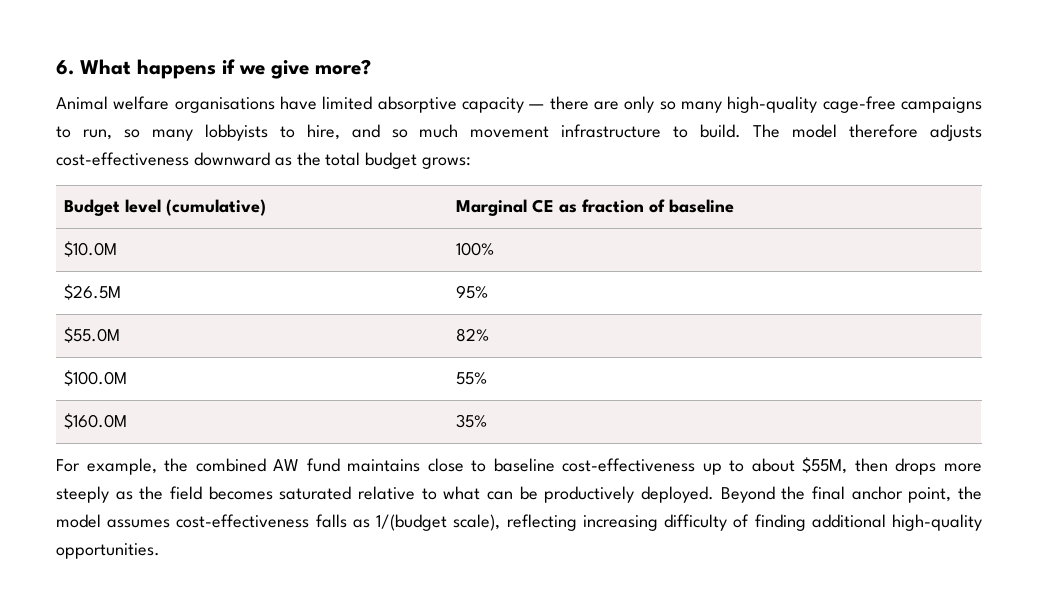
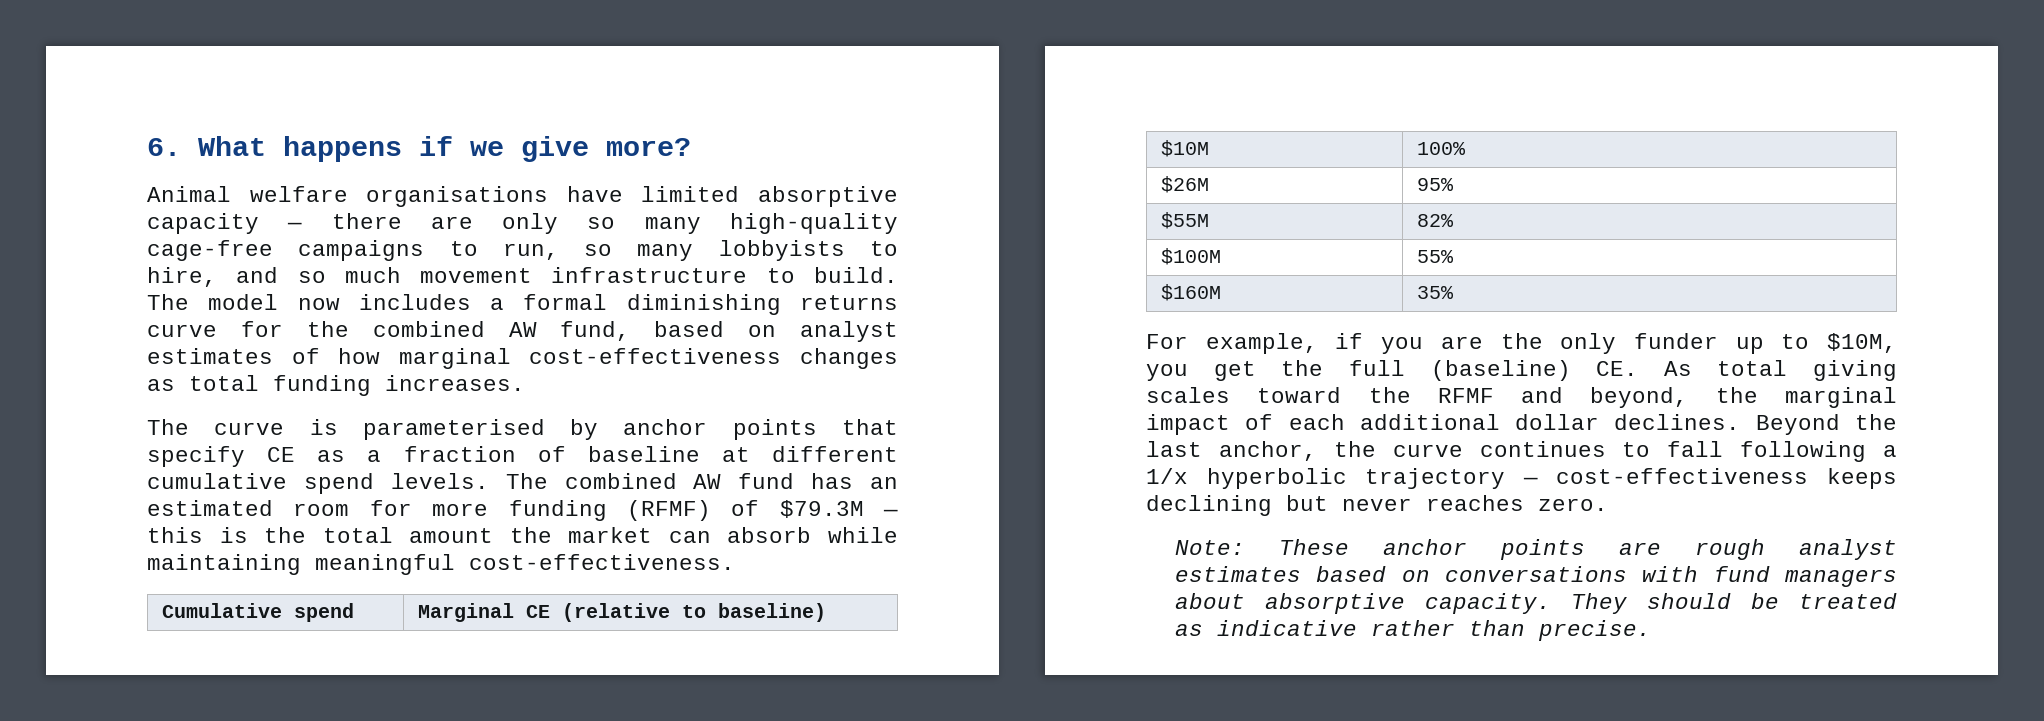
[849,124,983,141] [56,152,472,169] [64,199,267,216] [456,199,734,216] [64,241,118,257] therefore adjusts cost-effectiveness downward as the total budget grows: // Budget level (cumulative) | Marginal CE as fraction of baseline // $10.0M -> [297,294,898,315] [147,321,898,342] [147,348,898,369] [147,375,525,396] [147,419,898,440] [147,446,898,467] [147,473,898,494] [147,500,898,521] [147,527,898,543] [147,554,735,575] [161,603,354,622] [417,603,826,622] [1160,140,1209,157] now includes a formal diminishing returns curve for the combined AW fund, based on analyst estimates of how marginal cost-effectiveness changes as total funding increases. // The curve is parameterised by anchor points that specify CE as a fraction of baseline at different cumulative spend levels. The combined AW fund has an estimated room for more funding (RFMF) of $79.3M — this is the total amount the market can absorb while maintaining meaningful cost-effectiveness. // Cumulative spend | Marginal CE (relative to baseline) // $10M
[64,284,122,300] $26.5M -> [1160,176,1209,193] $26M
[64,327,121,343] $55.0M -> [1160,212,1209,229] $55M
[64,370,128,386] $100.0M -> [1160,248,1221,265] $100M
[64,413,128,429] $160.0M -> [1160,284,1221,301] $160M
[164,457,982,475] [56,486,982,503] [56,514,983,531] [56,543,160,559] the combined AW fund maintains close to baseline cost-effectiveness up to about $55M, then drops more steeply as the field becomes saturated relative to what can be productively deployed. Beyond the final anchor point, the model assumes cost-effectiveness falls as 1/(budget scale), reflecting increasing difficulty of finding additional high-quality opportunities. -> [1335,333,1897,354] [1146,360,1897,381] [1146,387,1897,408] [1146,414,1897,435] [1146,441,1897,462] [1146,468,1897,489] [1146,495,1608,516] [1174,539,1897,560] [1174,566,1897,587] [1174,593,1897,614] [1174,620,1651,641] if you are the only funder up to $10M, you get the full (baseline) CE. As total giving scales toward the RFMF and beyond, the marginal impact of each additional dollar declines. Beyond the last anchor, the curve continues to fall following a 1/x hyperbolic trajectory — cost-effectiveness keeps declining but never reaches zero. // Note: These anchor points are rough analyst estimates based on conversations with fund managers about absorptive capacity. They should be treated as indicative rather than precise.

